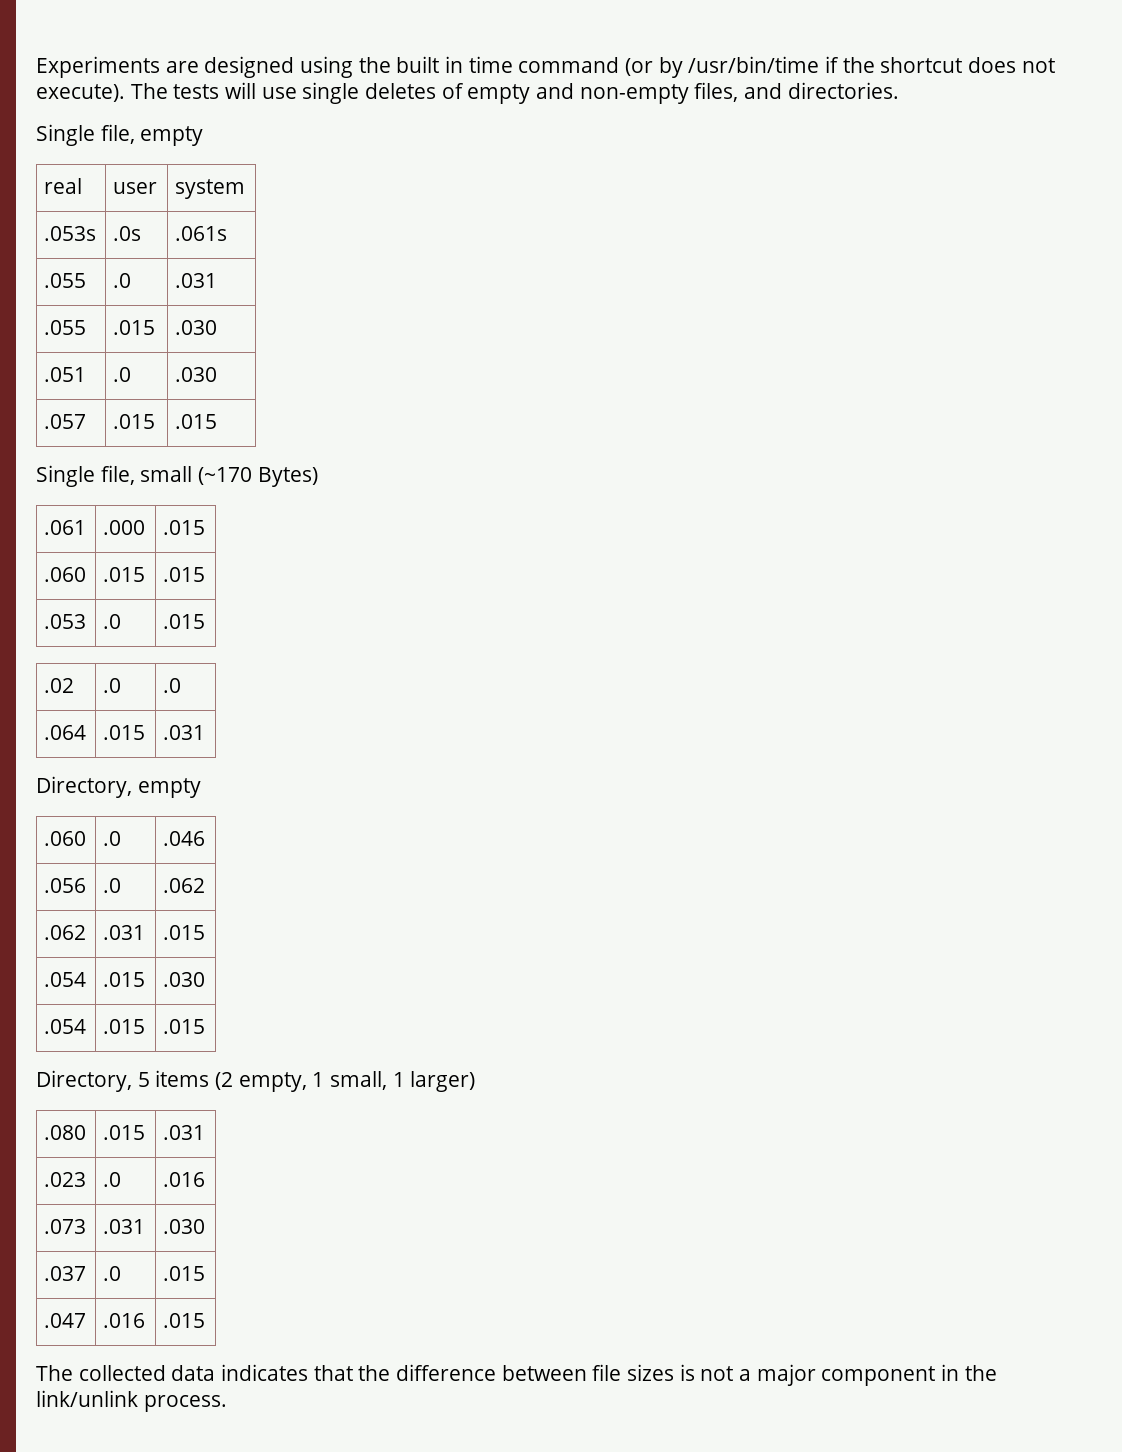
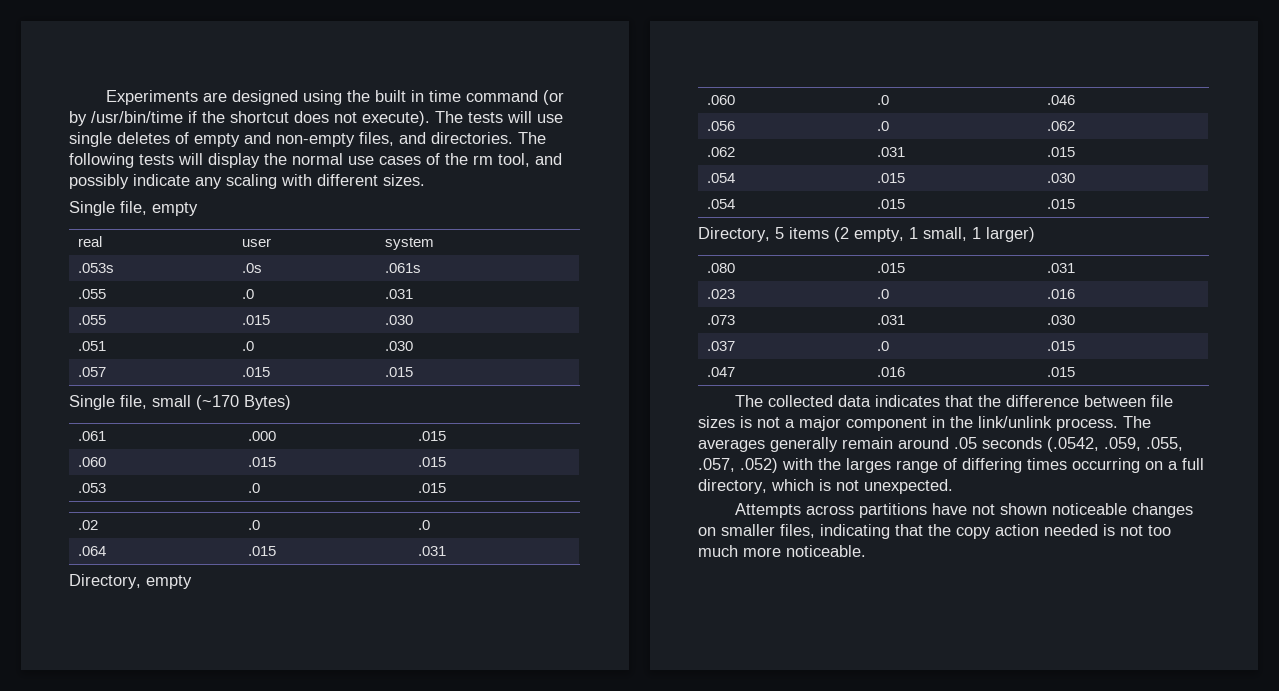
(899, 90) none -> [518,132,546,144] [69,153,562,168] [69,174,425,189] The following tests will display the normal use cases of the rm tool, and possibly indicate any scaling with different sizes.
(227, 1403) none -> [1123,416,1151,428] [698,437,1183,452] [698,458,1204,473] [698,479,953,494] [735,503,1194,518] [698,524,1171,539] [698,545,866,557] The averages generally remain around .05 seconds (.0542, .059, .055, .057, .052) with the larges range of differing times occurring on a full directory, which is not unexpected. // Attempts across partitions have not shown noticeable changes on smaller files, indicating that the copy action needed is not too much more noticeable.

